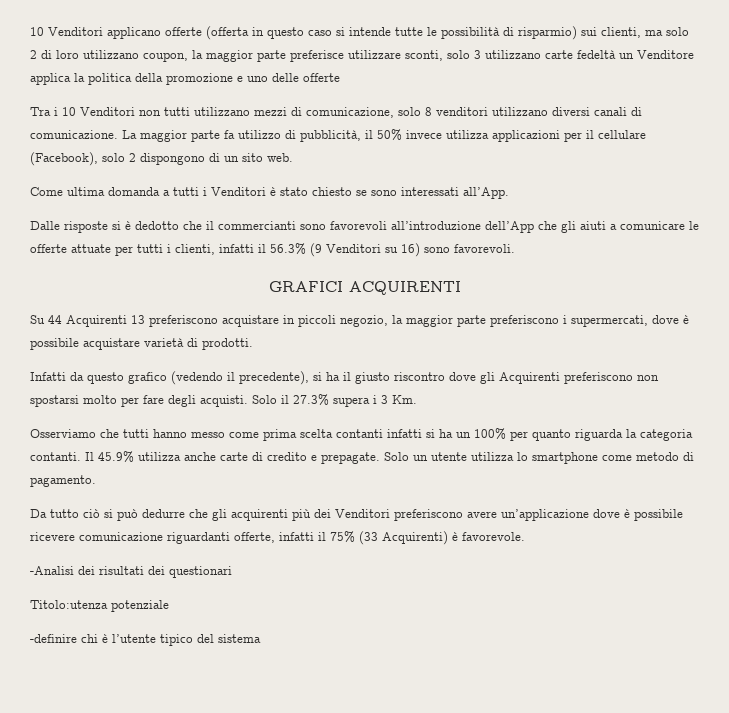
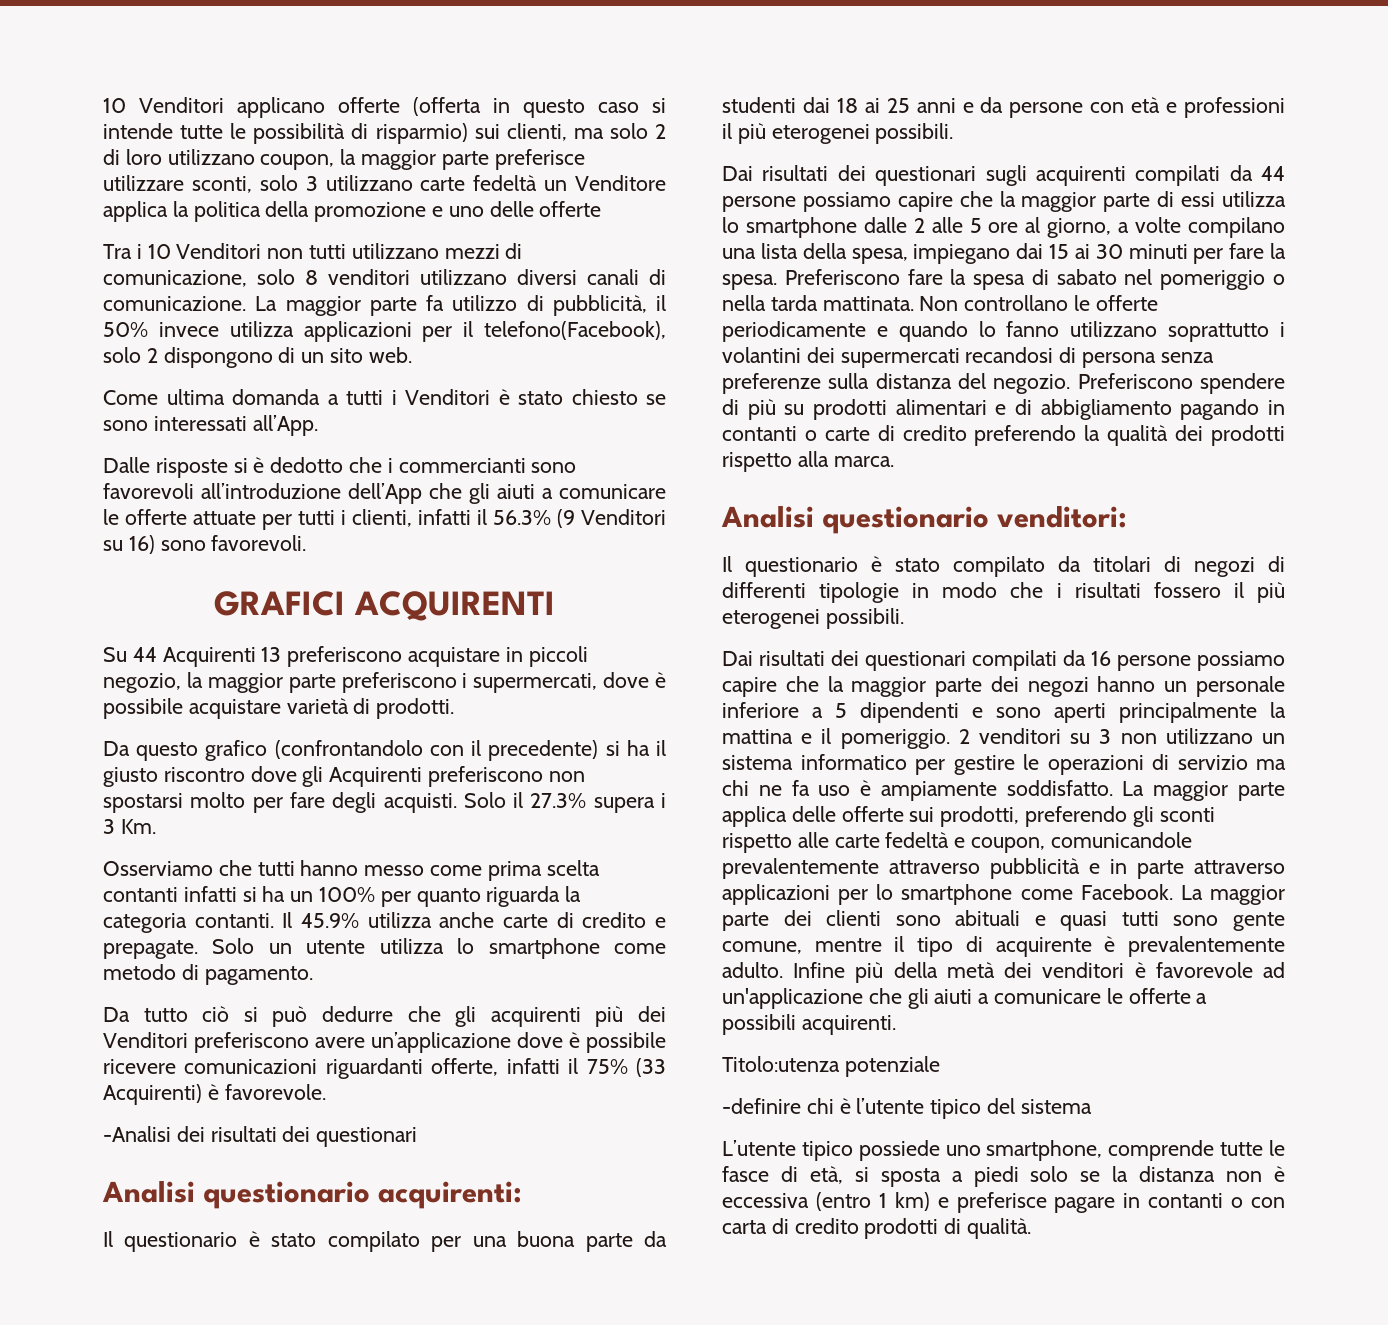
[598,130,646,139] [30,152,98,166] cellulare (Facebook), -> [484,321,667,340] telefono(Facebook),
[206,221,214,230] il -> [387,458,393,473] i
[30,371,309,385] Infatti da questo grafico (vedendo il precedente), -> [103,740,599,761] Da questo grafico (confrontandolo con il precedente)
[79,532,163,541] comunicazione -> [184,1059,318,1074] comunicazioni
(232, 572) none -> [102,1181,523,1209] [103,1231,668,1252] [722,97,1285,118] [722,123,954,144] [722,165,1285,186] [722,191,1286,212] [722,217,1285,238] [722,243,1286,264] [722,269,1285,290] [722,295,1158,311] [722,321,1285,342] [722,347,1214,368] [722,373,1285,394] [722,399,1285,420] [722,425,1285,446] [722,451,894,472] [721,506,1128,534] [722,556,1285,577] [722,582,1285,603] [722,608,904,629] [722,650,1285,671] [722,676,1285,697] [722,702,1286,723] [722,728,1285,749] [722,754,1286,775] [722,780,1285,801] [722,806,1215,827] [722,832,1192,853] [722,858,1285,879] [722,884,1285,905] [722,910,1285,931] [722,936,1285,957] [722,962,1285,983] [722,988,1208,1009] [722,1014,896,1035] // Analisi questionario acquirenti: // Il questionario è stato compilato per una buona parte da studenti dai 18 ai 25 anni e da persone con età e professioni il più eterogenei possibili. // Dai risultati dei questionari sugli acquirenti compilati da 44 persone possiamo capire che la maggior parte di essi utilizza lo smartphone dalle 2 alle 5 ore al giorno, a volte compilano una lista della spesa, impiegano dai 15 ai 30 minuti per fare la spesa. Preferiscono fare la spesa di sabato nel pomeriggio o nella tarda mattinata. Non controllano le offerte periodicamente e quando lo fanno utilizzano soprattutto i volantini dei supermercati recandosi di persona senza preferenze sulla distanza del negozio. Preferiscono spendere di più su prodotti alimentari e di abbigliamento pagando in contanti o carte di credito preferendo la qualità dei prodotti rispetto alla marca. // Analisi questionario venditori: // Il questionario è stato compilato da titolari di negozi di differenti tipologie in modo che i risultati fossero il più eterogenei possibili. // Dai risultati dei questionari compilati da 16 persone possiamo capire che la maggior parte dei negozi hanno un personale inferiore a 5 dipendenti e sono aperti principalmente la mattina e il pomeriggio. 2 venditori su 3 non utilizzano un sistema informatico per gestire le operazioni di servizio ma chi ne fa uso è ampiamente soddisfatto. La maggior parte applica delle offerte sui prodotti, preferendo gli sconti rispetto alle carte fedeltà e coupon, comunicandole prevalentemente attraverso pubblicità e in parte attraverso applicazioni per lo smartphone come Facebook. La maggior parte dei clienti sono abituali e quasi tutti sono gente comune, mentre il tipo di acquirente è prevalentemente adulto. Infine più della metà dei venditori è favorevole ad un'applicazione che gli aiuti a comunicare le offerte a possibili acquirenti.
(261, 638) none -> [722,1140,1285,1161] [722,1166,1285,1187] [722,1192,1285,1213] [722,1218,1032,1239] // L’utente tipico possiede uno smartphone, comprende tutte le fasce di età, si sposta a piedi solo se la distanza non è eccessiva (entro 1 km) e preferisce pagare in contanti o con carta di credito prodotti di qualità.

